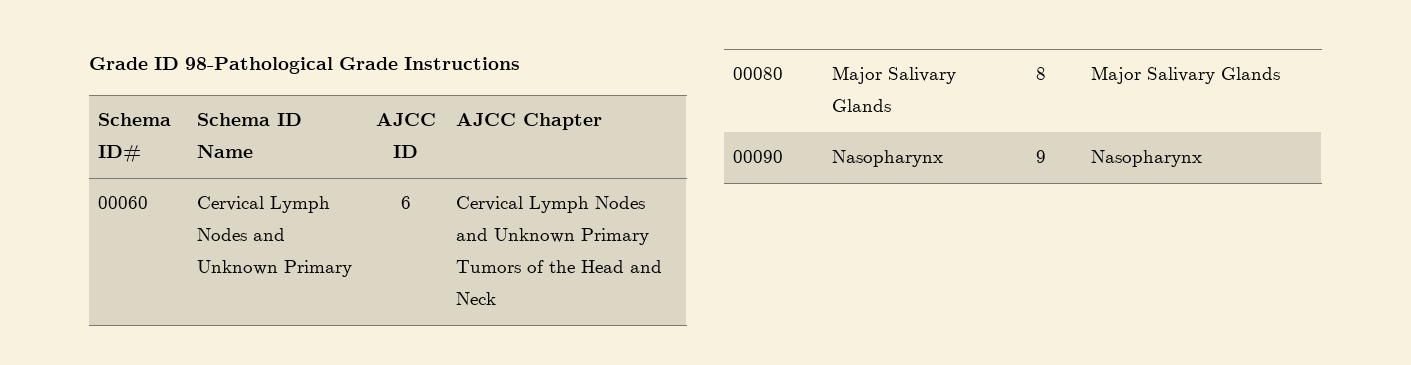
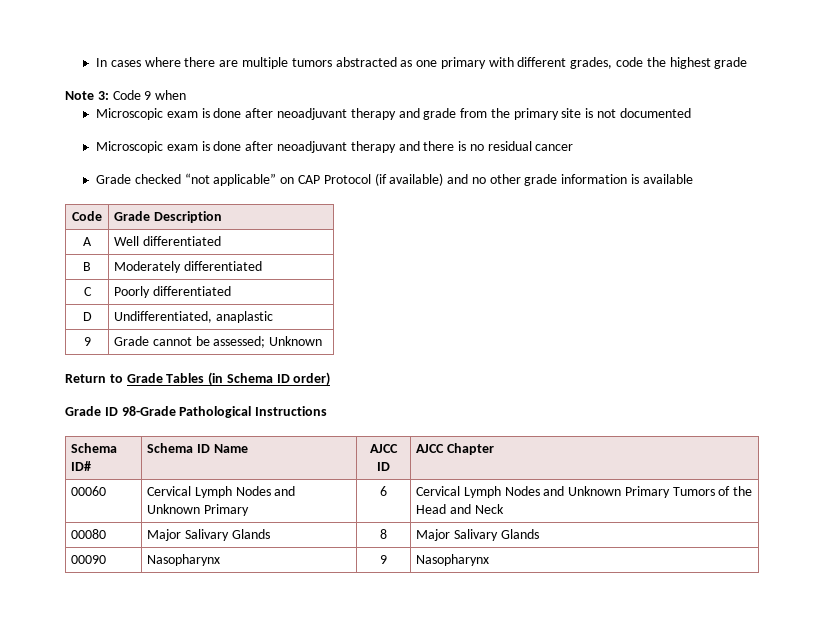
[89,57,398,74] Grade ID 98-Pathological Grade -> [96,57,748,69] [65,90,187,100] [96,108,691,120] [96,141,574,153] [96,173,693,186] [72,211,102,221] [114,211,222,223] [83,237,92,246] [114,236,221,246] [83,262,91,271] [114,261,262,273] [83,287,92,296] [114,286,231,298] [82,312,92,321] [114,311,273,323] [83,337,91,346] [114,336,323,348] [65,372,331,386] [65,406,252,418] In cases where there are multiple tumors abstracted as one primary with different grades, code the highest grade // Note 3: Code 9 when // Microscopic exam is done after neoadjuvant therapy and grade from the primary site is not documented // Microscopic exam is done after neoadjuvant therapy and there is no residual cancer // Grade checked “not applicable” on CAP Protocol (if available) and no other grade information is available // Code | Grade Description // A | Well differentiated // B | Moderately differentiated // C | Poorly differentiated // D | Undifferentiated, anaplastic // 9 | Grade cannot be assessed; Unknown // Return to Grade Tables (in Schema ID order) // Grade ID 98-Grade Pathological

